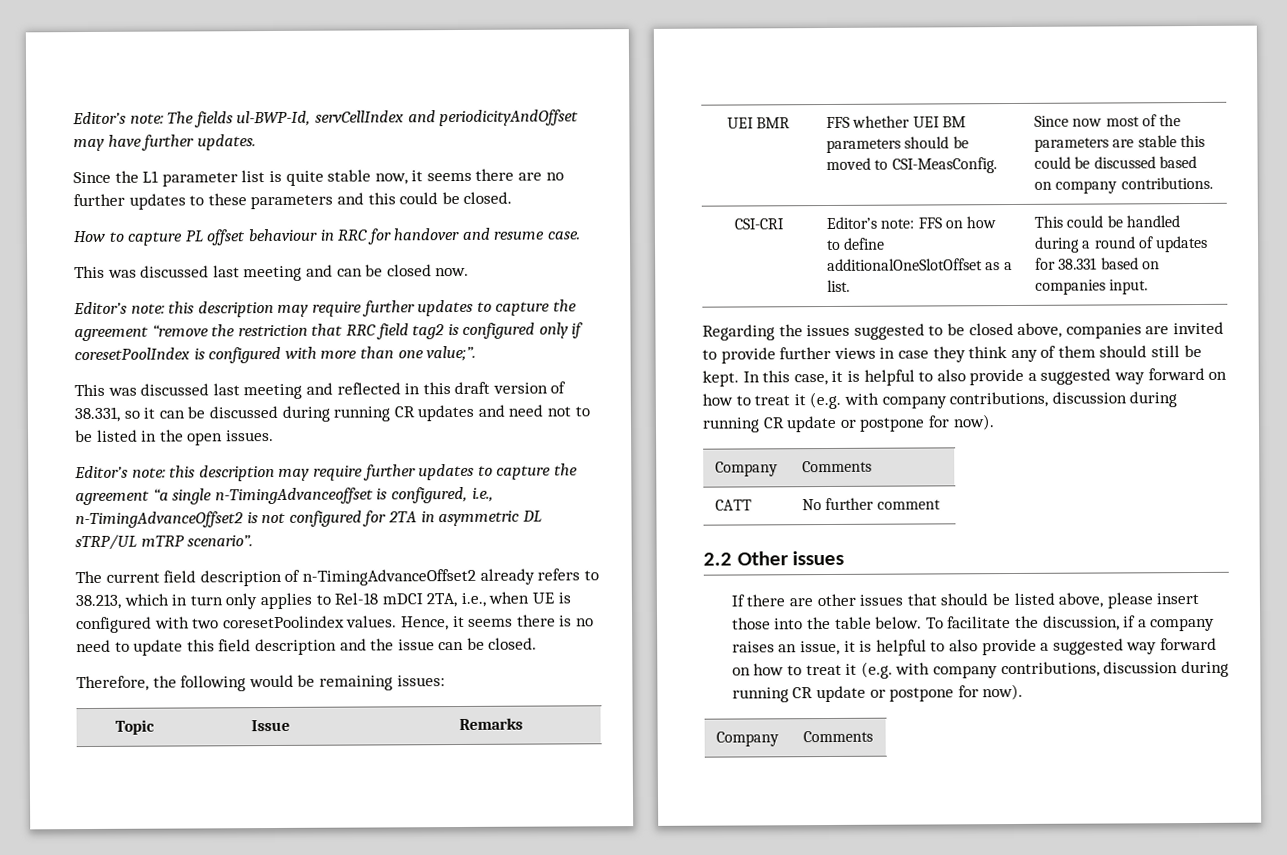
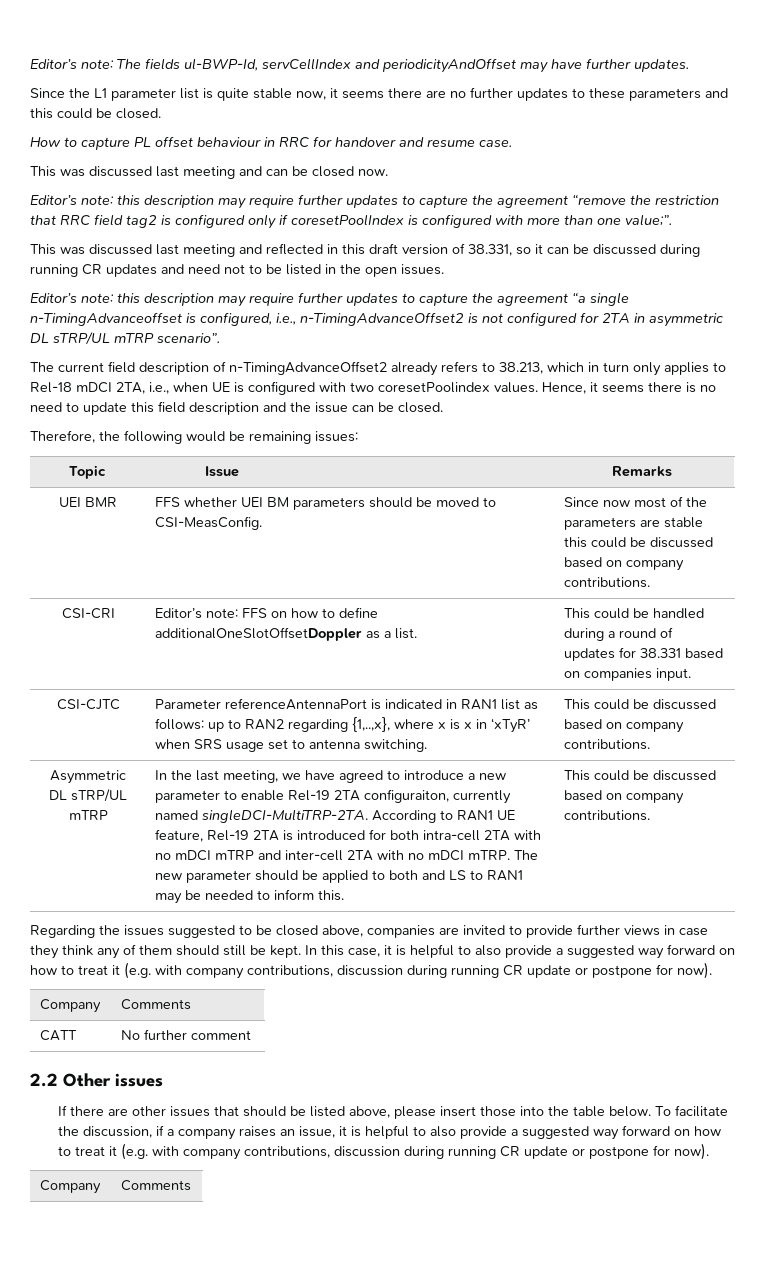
[827,258,984,272] additionalOneSlotOffset -> [155,627,363,641] additionalOneSlotOffsetDoppler
(1149, 287) none -> [56,699,120,710] [155,698,539,710] [155,717,531,733] [155,739,428,752] [564,699,717,710] [564,719,685,733] [564,739,651,750] [50,770,126,784] [49,789,127,802] [68,810,108,820] [155,770,507,783] [155,789,512,804] [155,809,516,823] [155,829,542,842] [155,850,539,861] [155,870,524,883] [155,889,345,904] [564,770,717,781] [564,790,685,804] [564,810,651,821] // CSI-CJTC | Parameter referenceAntennaPort is indicated in RAN1 list as follows: up to RAN2 regarding {1,..,x}, where x is x in ‘xTyR’ when SRS usage set to antenna switching. | This could be discussed based on company contributions. // Asymmetric DL sTRP/UL mTRP | In the last meeting, we have agreed to introduce a new parameter to enable Rel-19 2TA configuraiton, currently named singleDCI-MultiTRP-2TA. According to RAN1 UE feature, Rel-19 2TA is introduced for both intra-cell 2TA with no mDCI mTRP and inter-cell 2TA with no mDCI mTRP. The new parameter should be applied to both and LS to RAN1 may be needed to inform this. | This could be discussed based on company contributions.

